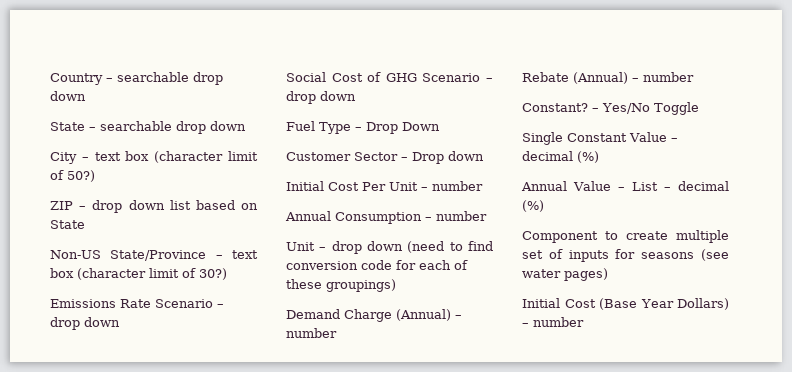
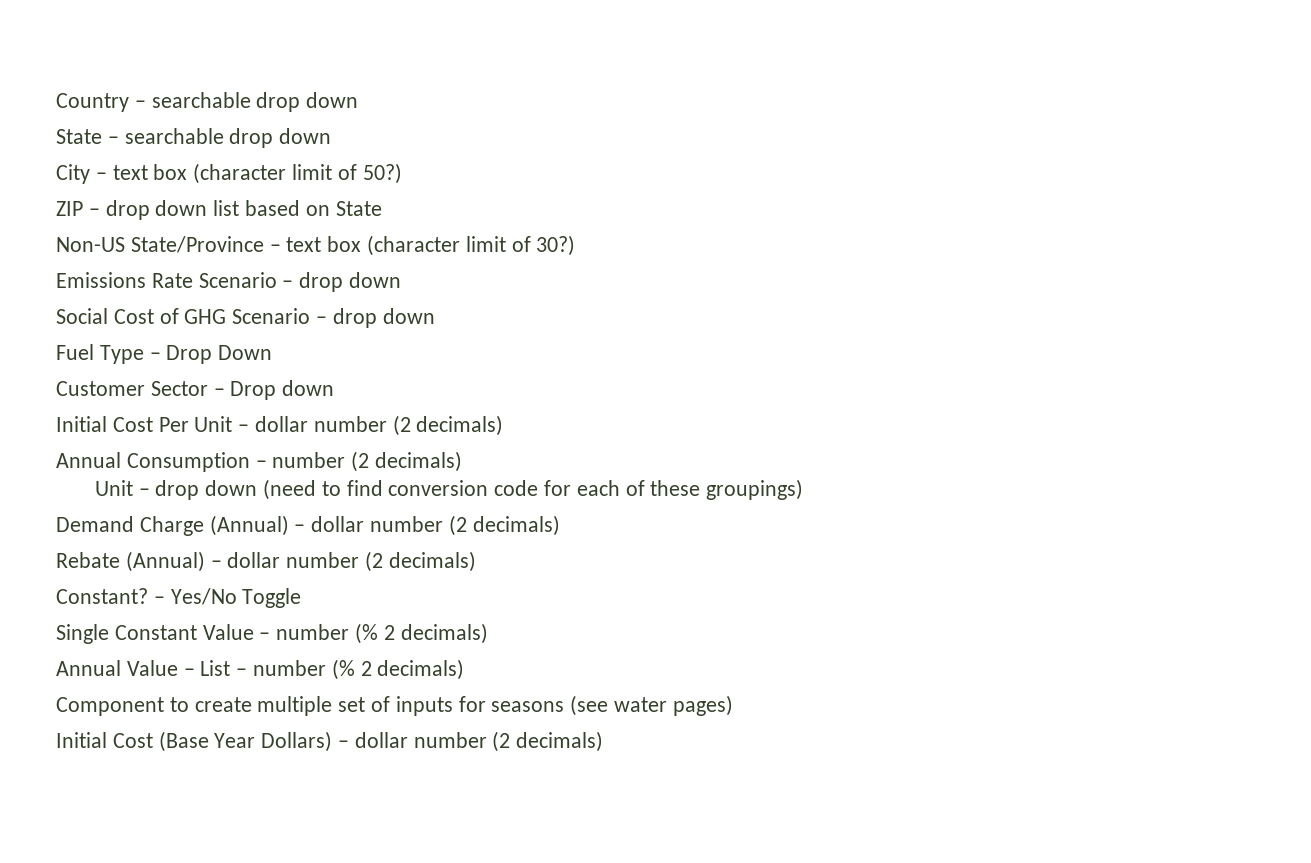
[432,181,483,191] number -> [255,415,504,436] dollar number (2 decimals)
(487, 216) none -> [351,451,463,472] (2 decimals)
[286,328,337,338] number -> [311,515,560,536] dollar number (2 decimals)
[643,72,694,82] number -> [227,551,476,572] dollar number (2 decimals)
[522,151,599,163] decimal (%) -> [276,623,488,644] number (% 2 decimals)
[678,181,729,191] [522,200,544,212] decimal (%) -> [253,659,465,680] number (% 2 decimals)
[533,317,584,327] number -> [354,731,604,752] dollar number (2 decimals)

